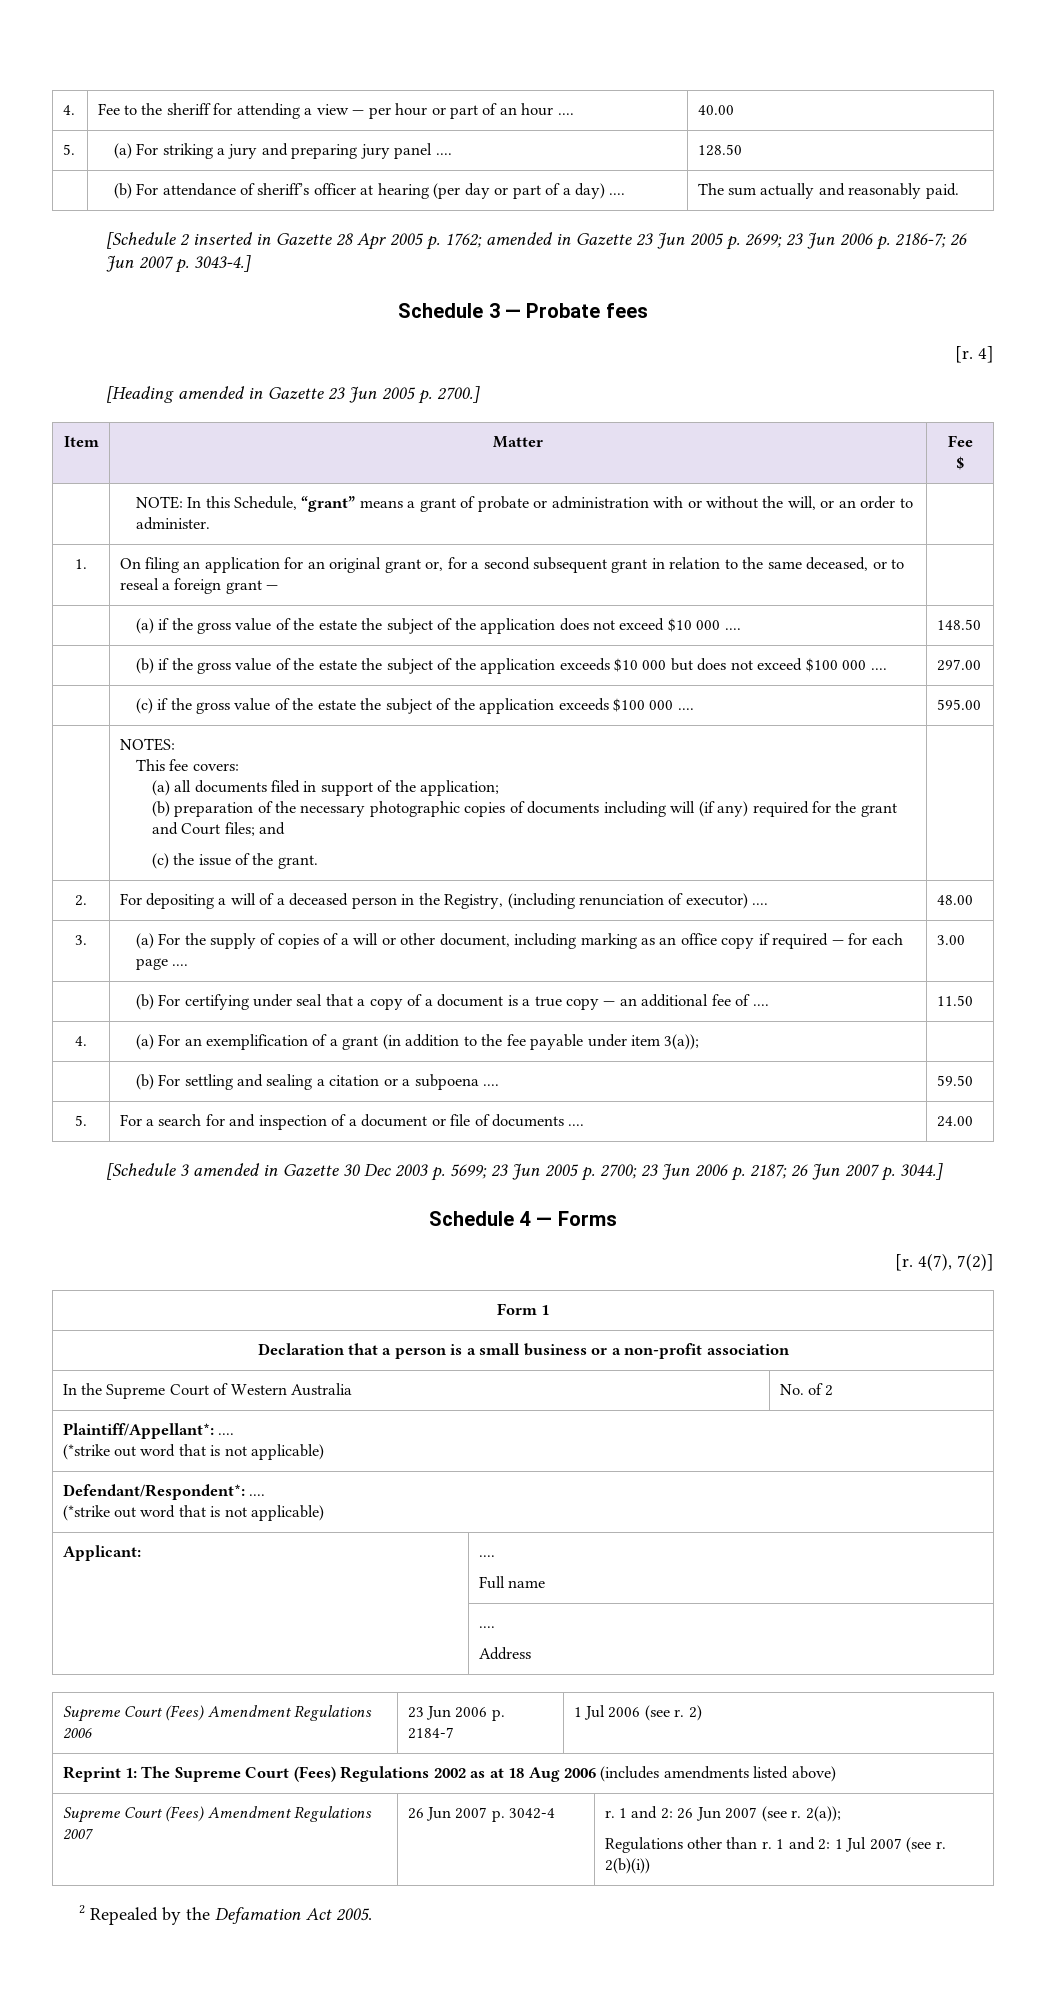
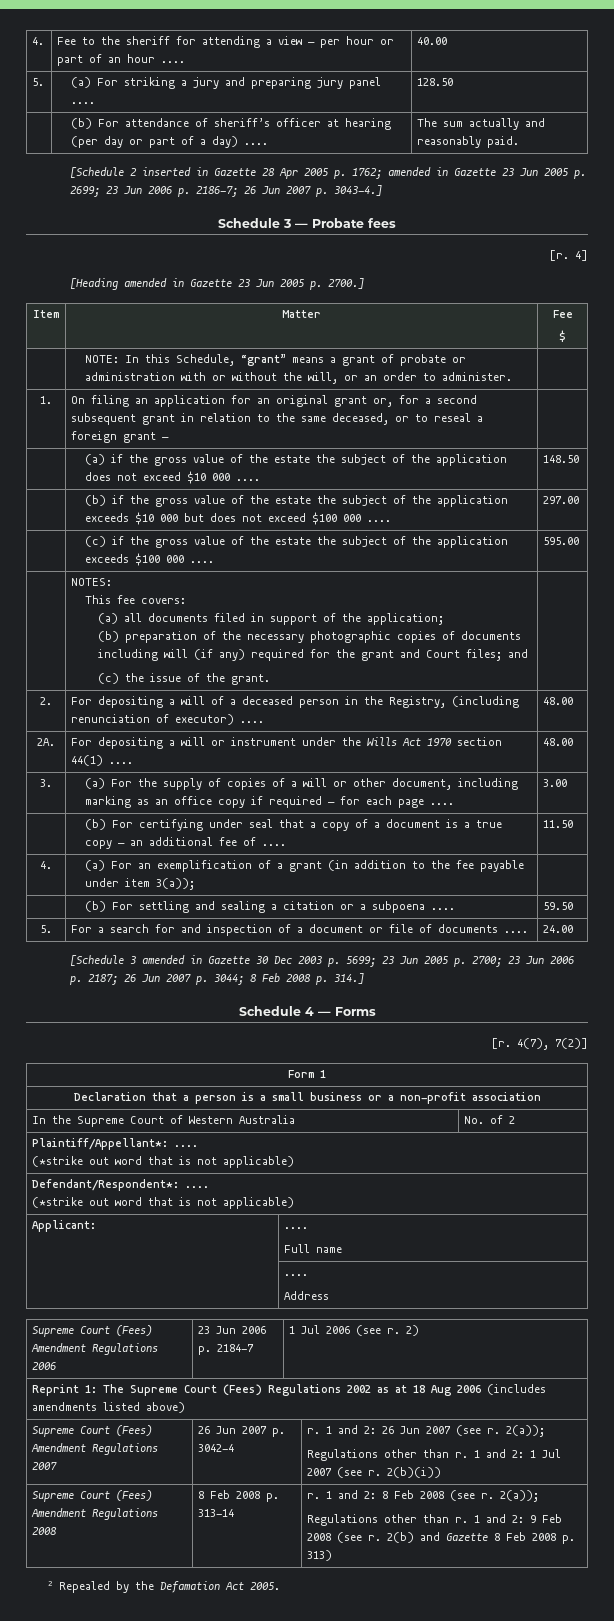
(973, 900) none -> [37,738,55,746] [71,737,503,749] [71,755,134,766] [543,738,574,746] // 2A. | For depositing a will or instrument under the Wills Act 1970 section 44(1) .... | 48.00
[899,1163,943,1180] 3044.] -> [214,973,365,985] 3044; 8 Feb 2008 p. 314.]
(650, 1866) none -> [32,1490,153,1502] [31,1508,159,1520] [32,1527,58,1535] [198,1490,280,1502] [198,1509,235,1517] [307,1490,540,1502] [307,1514,563,1526] [307,1532,576,1544] [307,1550,333,1561] // Supreme Court (Fees) Amendment Regulations 2008 | 8 Feb 2008 p. 313-14 | r. 1 and 2: 8 Feb 2008 (see r. 2(a)); // Regulations other than r. 1 and 2: 9 Feb 2008 (see r. 2(b) and Gazette 8 Feb 2008 p. 313)

